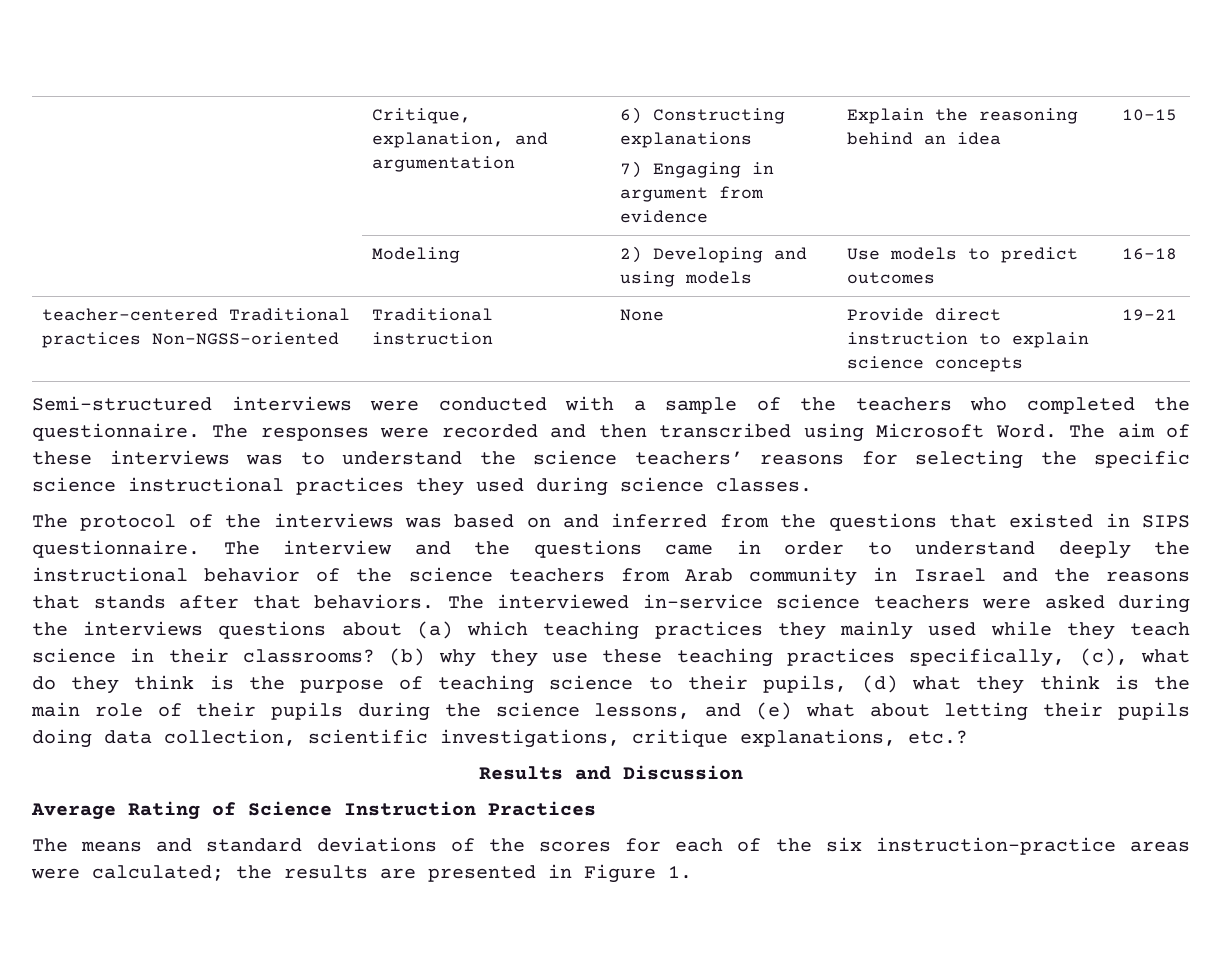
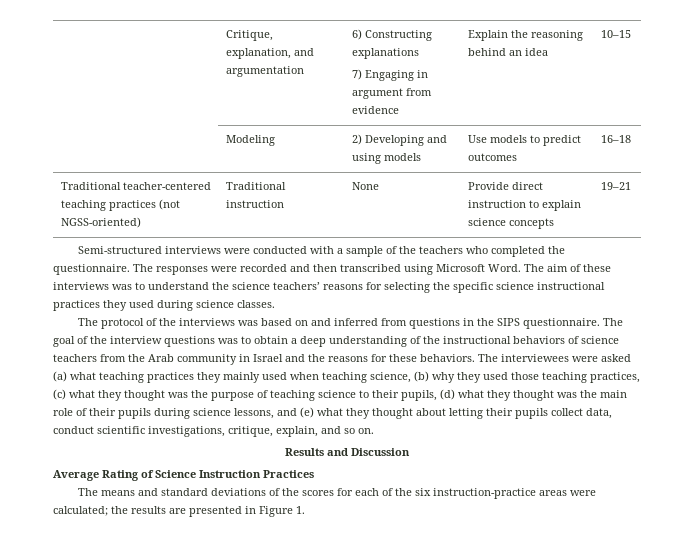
[42,308,351,321] [42,332,340,348] teacher-centered Traditional practices Non-NGSS-oriented -> [60,182,211,190] [60,199,180,211] [60,217,141,228] Traditional teacher-centered teaching practices (not NGSS-oriented)
[780,513,1190,531] [32,540,1190,559] [32,567,393,582] the questions that existed in SIPS questionnaire. The interview and the questions came in order to understand deeply the instructional behavior of the -> [409,318,624,329] [53,336,579,347] questions in the SIPS questionnaire. The goal of the interview questions was to obtain a deep understanding of the instructional behaviors of
(670, 575) none -> [128,354,145,362] the
[32,594,1190,613] [32,621,529,639] that stands after that behaviors. The interviewed in-service science teachers were asked during the interviews questions about (a) which -> [371,354,631,362] [53,371,96,382] for these behaviors. The interviewees were asked (a) what
[990,621,1191,640] [32,648,1190,667] [32,675,234,694] while they teach science in their classrooms? (b) why they use these teaching practices specifically, (c), what do they think is -> [290,371,640,383] [53,389,188,401] when teaching science, (b) why they used those teaching practices, (c) what they thought was
[1039,675,1139,690] think is -> [513,390,577,401] thought was
[444,703,481,717] the -> (190, 413) none
(855, 710) none -> [346,408,413,419] they thought
[32,729,968,748] doing data collection, scientific investigations, critique explanations, etc.? -> [551,408,612,419] [53,426,374,437] collect data, conduct scientific investigations, critique, explain, and so on.

